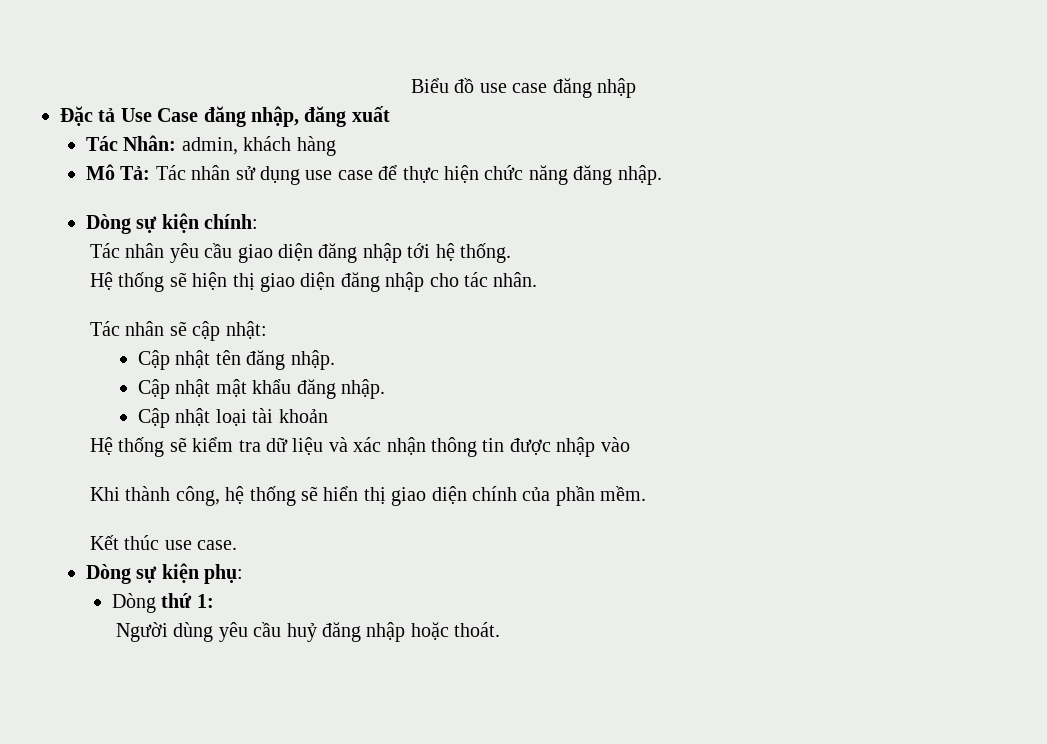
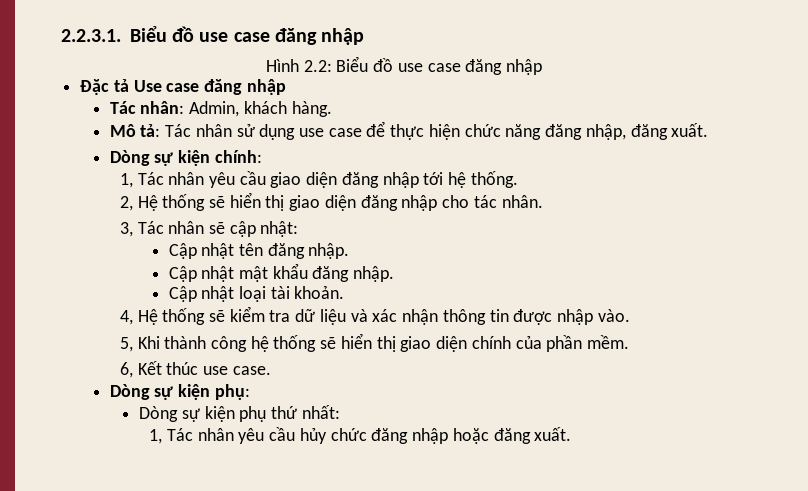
(411, 85) none -> [61,26,365,45] [265,59,332,72] 2.2.3.1. Biểu đồ use case đăng nhập // Hình 2.2:
[157,106,390,127] [85,135,336,156] Case đăng nhập, đăng xuất // Tác Nhân: admin, khách hàng -> [166,79,286,95] [109,101,332,117] case đăng nhập // Tác nhân: Admin, khách hàng.
[120,166,151,180] Tả: -> [140,124,161,137] tả:
[617,165,662,185] nhập. -> [585,123,709,140] nhập, đăng xuất.
(259, 221) none -> [119,173,133,188] 1,
[89,272,228,292] Hệ thống sẽ hiện -> [119,192,261,211] 2, Hệ thống sẽ hiển
(538, 279) none -> [119,222,133,237] 3,
[278,409,328,423] khoản // -> [294,286,345,299] [119,310,133,325] khoản. // 4,
[600,437,630,452] vào // -> [597,309,630,322] [119,337,133,352] vào. // 5,
[175,486,220,506] công, -> [211,336,248,352] công
(647, 493) none -> [119,362,133,378] 6,
[161,593,214,608] [115,622,317,642] thứ 1: // Người dùng yêu cầu huỷ -> [181,405,340,422] [149,427,367,444] sự kiện phụ thứ nhất: // 1, Tác nhân yêu cầu hủy chức
[454,622,501,637] thoát. -> [493,427,572,444] đăng xuất.

